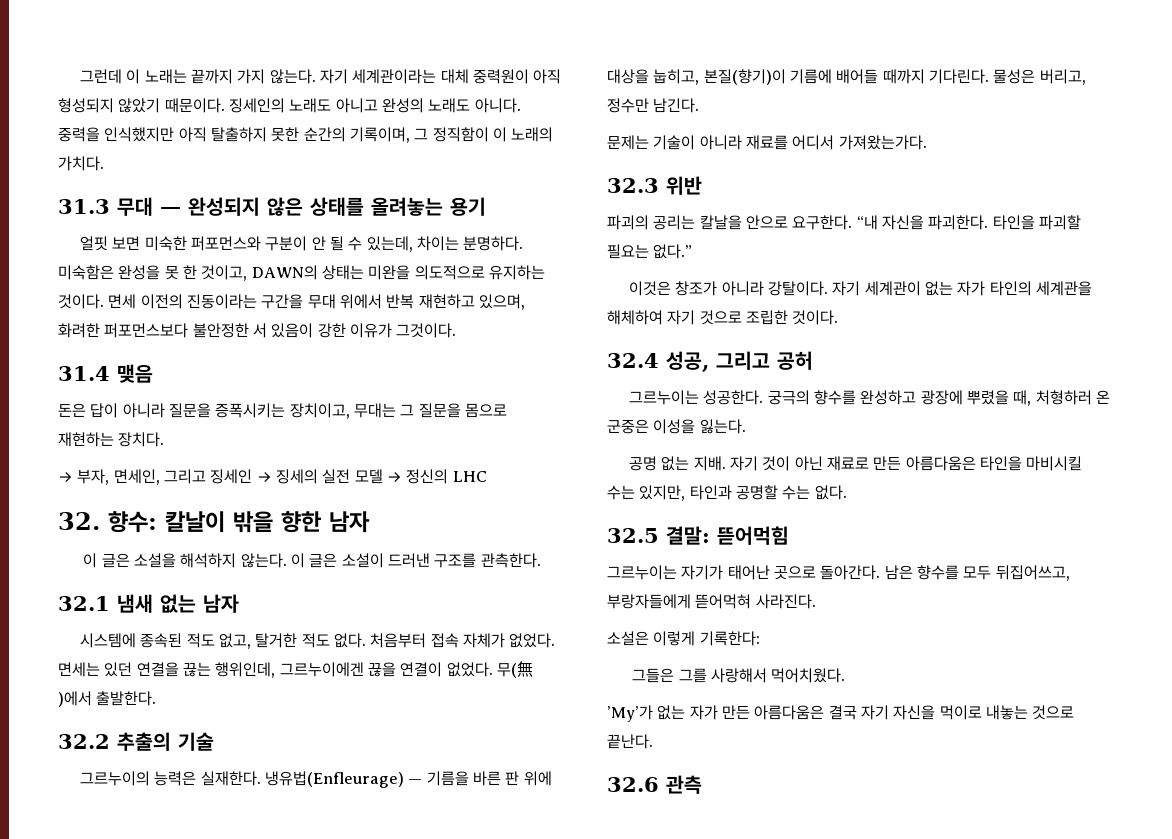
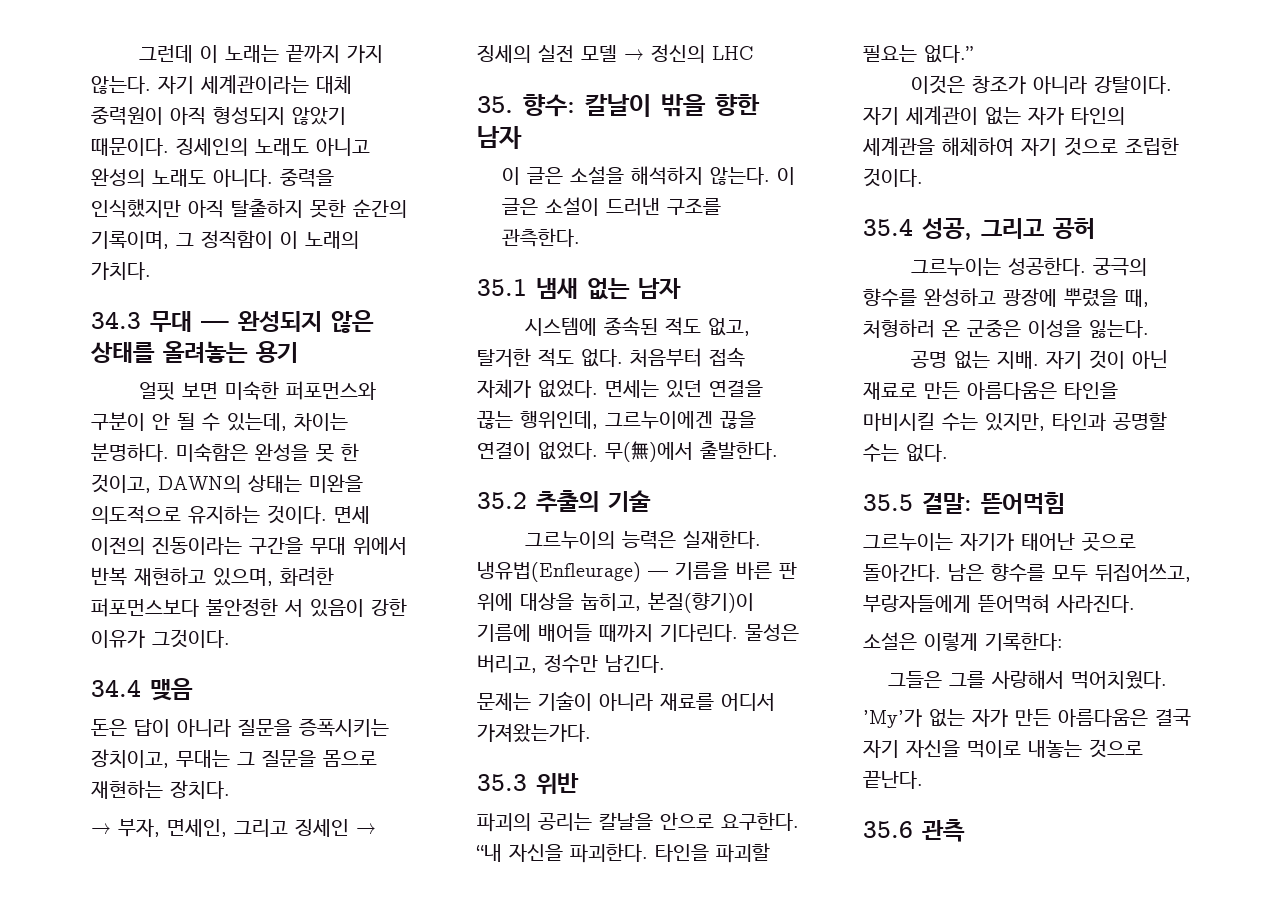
[58,199,110,214] 31.3 -> [91,311,141,329] 34.3
[58,366,110,381] 31.4 -> [91,679,141,697] 34.4
[58,512,100,530] 32. -> [477,96,513,113] 35.
[58,596,110,611] 32.1 -> [477,279,527,296] 35.1
[58,734,110,749] 32.2 -> [477,492,527,509] 35.2
[607,178,659,193] 32.3 -> [477,774,527,791] 35.3
[607,353,659,368] 32.4 -> [863,218,913,236] 35.4
[607,528,659,543] 32.5 -> [863,494,913,511] 35.5
[607,777,659,792] 32.6 -> [863,821,913,838] 35.6

